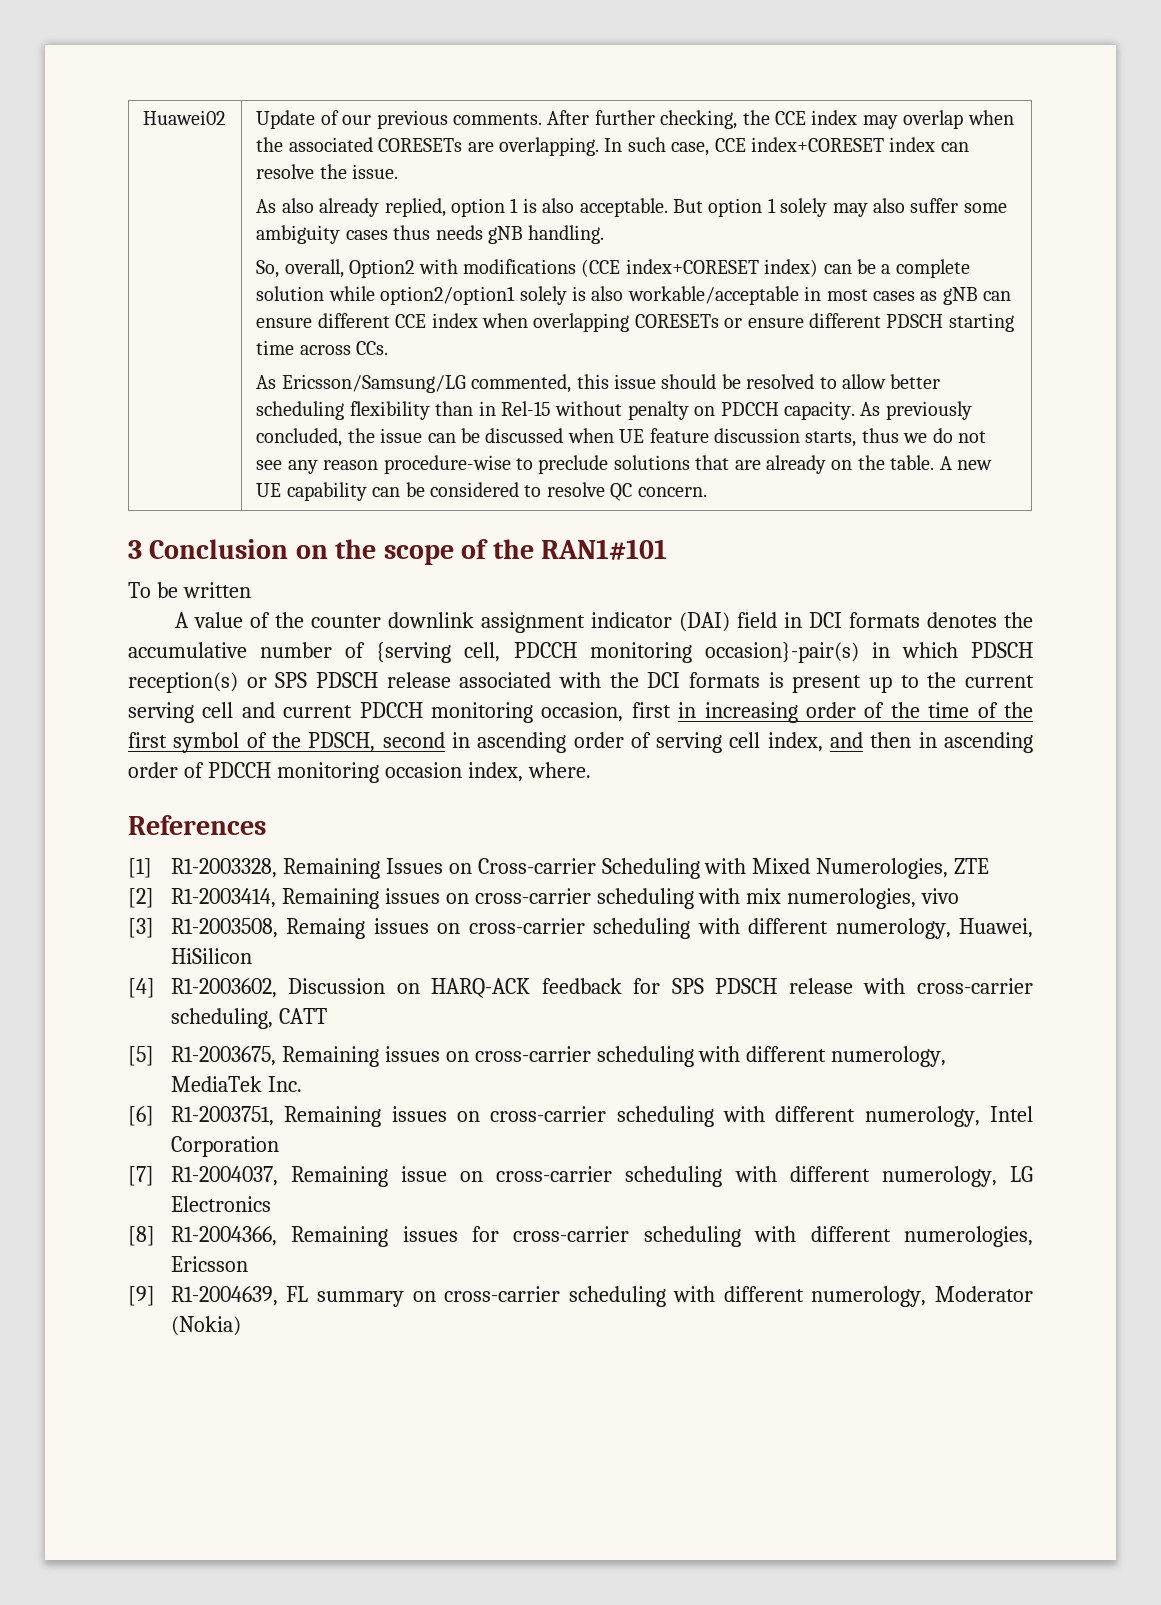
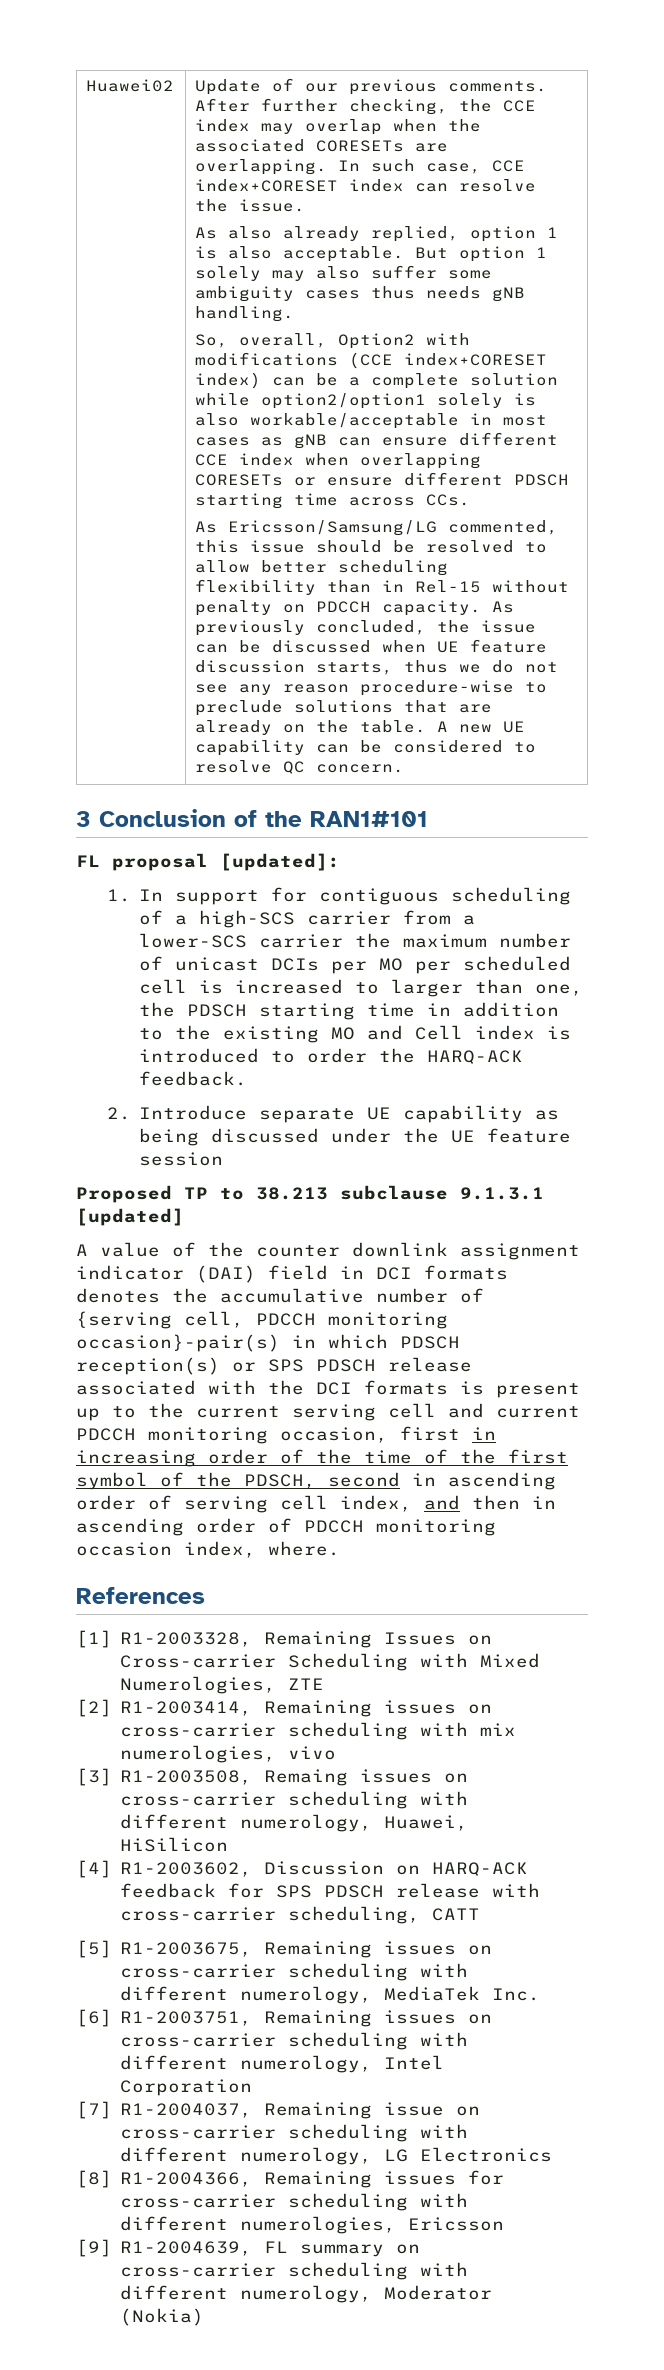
[295,539,454,565] on the scope -> (226, 818) none
[128,582,251,598] To be written -> [76,853,340,871] [107,887,572,905] [139,910,476,928] [139,933,572,948] [139,956,572,974] [139,979,584,997] [139,1002,560,1020] [139,1025,572,1043] [139,1048,524,1064] [139,1071,248,1086] [107,1105,560,1123] [139,1128,572,1146] [139,1152,224,1166] [76,1185,544,1203] [76,1208,184,1226] FL proposal [updated]: // 1. In support for contiguous scheduling of a high-SCS carrier from a lower-SCS carrier the maximum number of unicast DCIs per MO per scheduled cell is increased to larger than one, the PDSCH starting time in addition to the existing MO and Cell index is introduced to order the HARQ-ACK feedback. // 2. Introduce separate UE capability as being discussed under the UE feature session // Proposed TP to 38.213 subclause 9.1.3.1 [updated]

